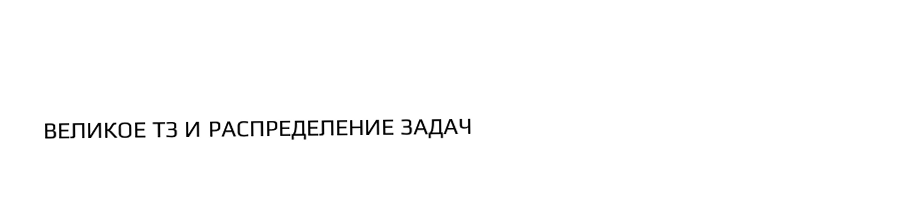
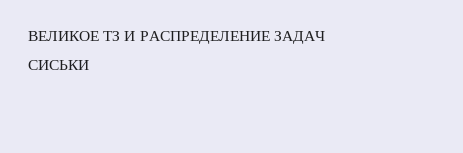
(473, 128) none -> [28,60,89,70] // СИСЬКИ

